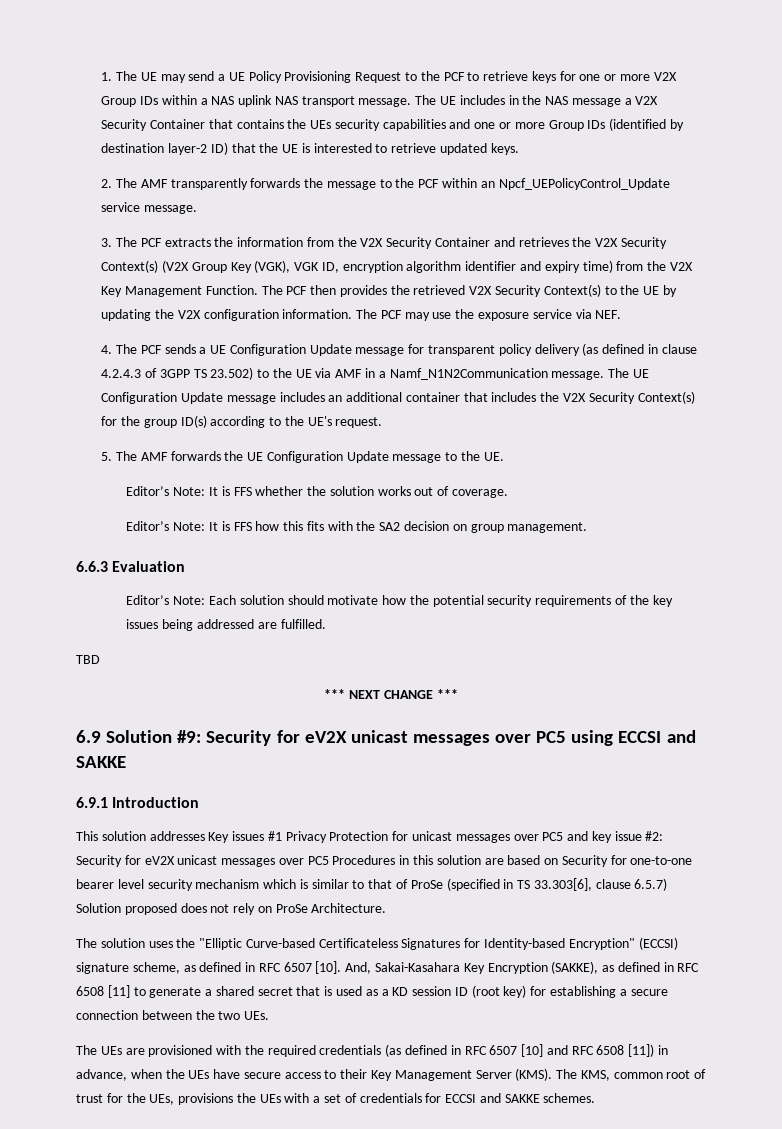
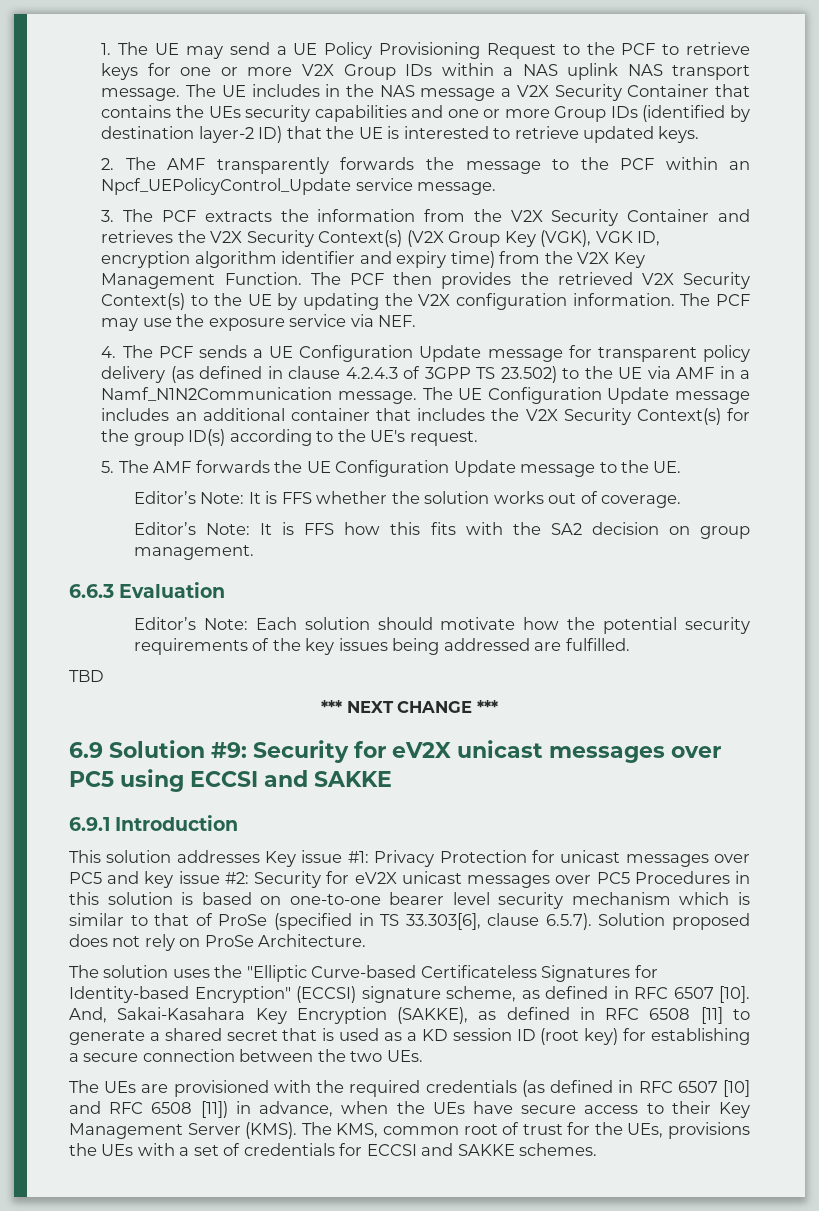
[232,831,282,841] issues #1 -> [301,850,369,863] issue #1:
[484,858,504,865] are -> [181,892,194,905] is
[561,855,627,867] Security for -> (282, 900) none
[634,878,668,891] 6.5.7) -> [545,913,592,930] 6.5.7).

